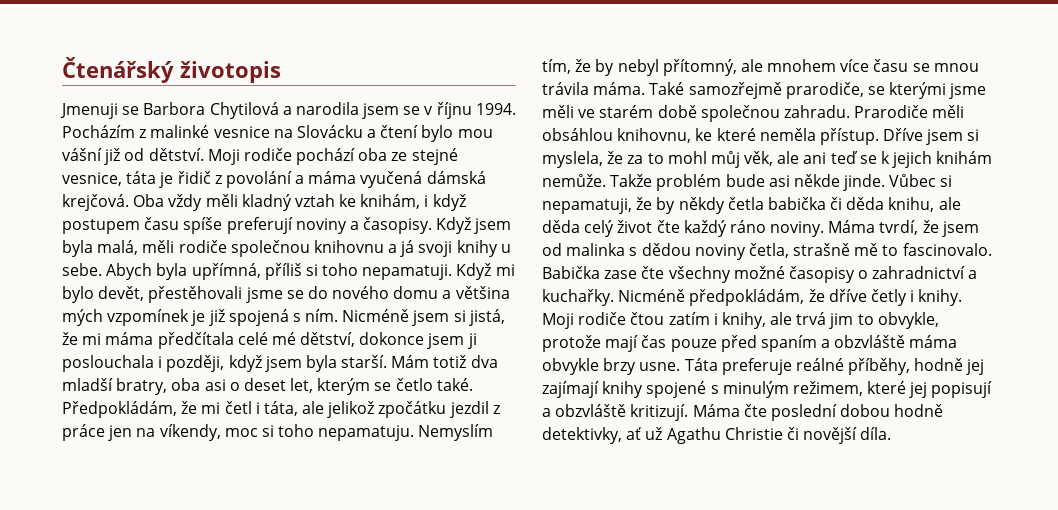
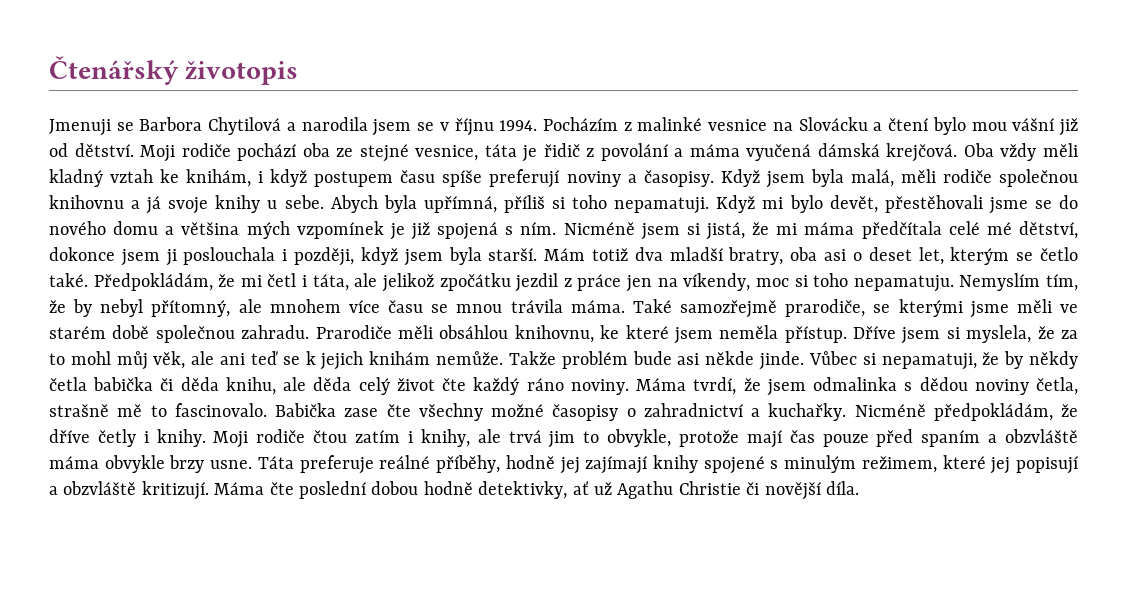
[418,241,453,257] svoji -> [168,197,209,214] svoje
(756, 134) none -> [673,327,713,344] jsem
[542,243,626,256] od malinka -> [813,377,898,391] odmalinka

